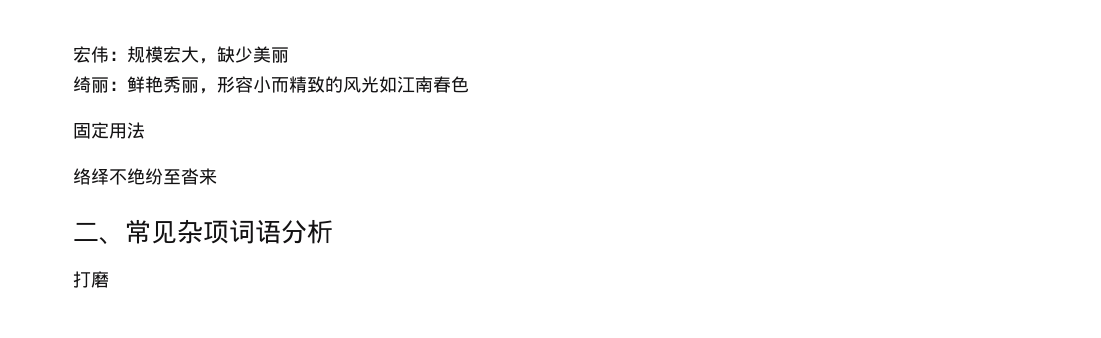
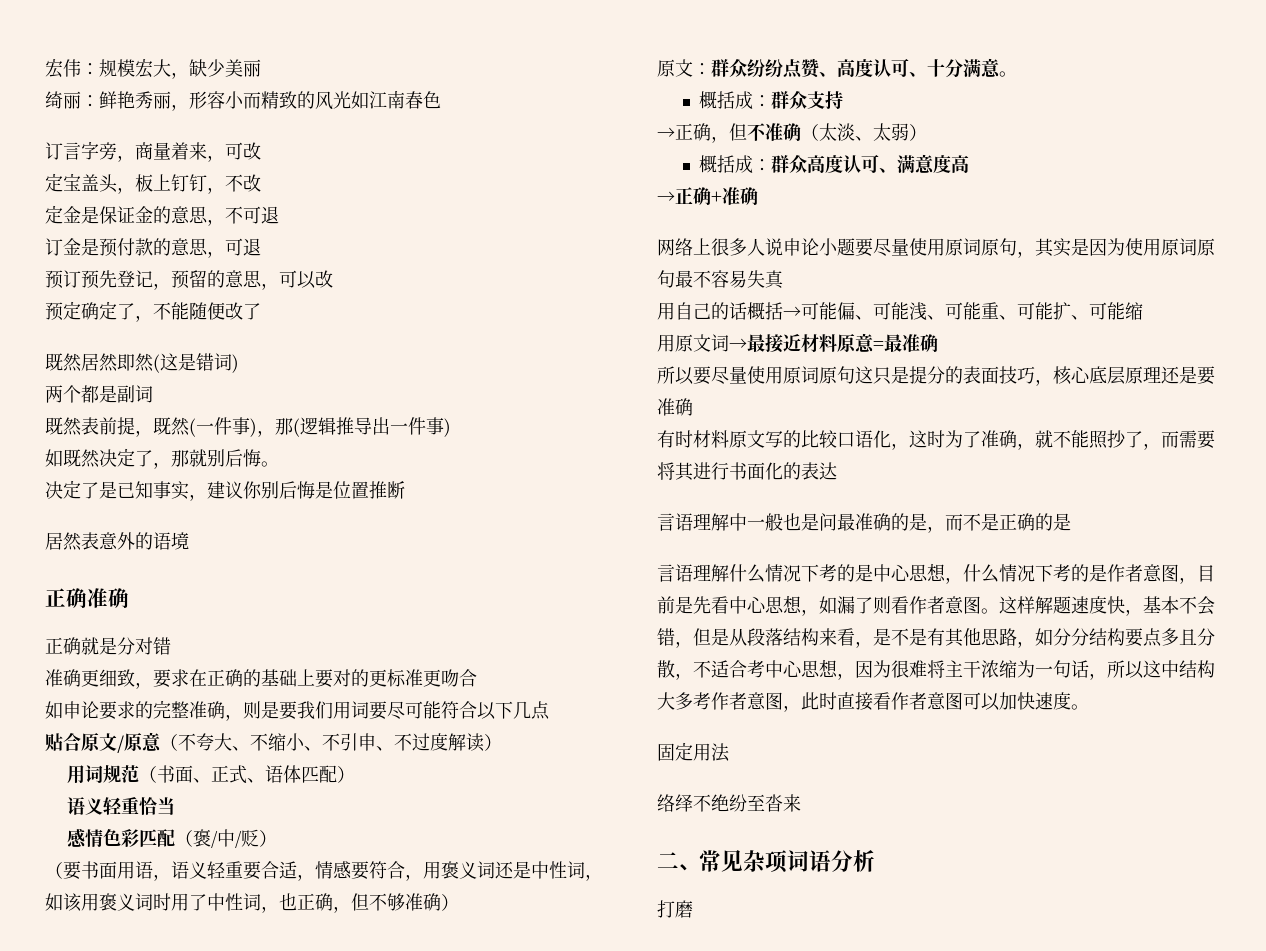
(469, 84) none -> [45,141,261,162] [45,173,261,194] [45,205,279,226] [45,238,261,258] [45,270,333,290] [45,301,261,322] [45,353,239,373] [45,385,153,403] [45,417,451,437] [45,448,279,469] [45,480,405,501] [45,532,189,551] [45,588,129,608] [45,637,171,655] [45,669,477,689] [45,700,550,721] [45,732,502,753] [67,765,356,784] [67,797,176,815] [67,828,278,848] [45,861,603,881] [45,893,459,913] [657,58,1017,79] [698,91,843,109] [657,123,927,143] [698,154,969,174] [657,187,758,205] [657,238,1215,258] [657,270,784,289] [657,302,1143,321] [657,333,938,353] [657,366,1215,386] [657,398,693,416] [657,430,1215,450] [657,462,837,481] [657,513,1071,533] [657,563,1215,584] [657,595,1215,616] [657,628,1215,648] [657,659,1215,680] [657,692,1089,712] // 订言字旁，商量着来，可改 // 定宝盖头，板上钉钉，不改 // 定金是保证金的意思，不可退 // 订金是预付款的意思，可退 // 预订预先登记，预留的意思，可以改 // 预定确定了，不能随便改了 // 既然居然即然(这是错词) // 两个都是副词 // 既然表前提，既然(一件事)，那(逻辑推导出一件事) // 如既然决定了，那就别后悔。 // 决定了是已知事实，建议你别后悔是位置推断 // 居然表意外的语境 // 正确准确 // 正确就是分对错 // 准确更细致，要求在正确的基础上要对的更标准更吻合 // 如申论要求的完整准确，则是要我们用词要尽可能符合以下几点 // 贴合原文/原意（不夸大、不缩小、不引申、不过度解读） // 用词规范（书面、正式、语体匹配） // 语义轻重恰当 // 感情色彩匹配（褒/中/贬） // （要书面用语，语义轻重要合适，情感要符合，用褒义词还是中性词，如该用褒义词时用了中性词，也正确，但不够准确） // 原文：群众纷纷点赞、高度认可、十分满意。 // 概括成：群众支持 // →正确，但不准确（太淡、太弱） // 概括成：群众高度认可、满意度高 // →正确+准确 // 网络上很多人说申论小题要尽量使用原词原句，其实是因为使用原词原句最不容易失真 // 用自己的话概括→可能偏、可能浅、可能重、可能扩、可能缩 // 用原文词→最接近材料原意=最准确 // 所以要尽量使用原词原句这只是提分的表面技巧，核心底层原理还是要准确 // 有时材料原文写的比较口语化，这时为了准确，就不能照抄了，而需要将其进行书面化的表达 // 言语理解中一般也是问最准确的是，而不是正确的是 // 言语理解什么情况下考的是中心思想，什么情况下考的是作者意图，目前是先看中心思想，如漏了则看作者意图。这样解题速度快，基本不会错，但是从段落结构来看，是不是有其他思路，如分分结构要点多且分散，不适合考中心思想，因为很难将主干浓缩为一句话，所以这中结构大多考作者意图，此时直接看作者意图可以加快速度。

